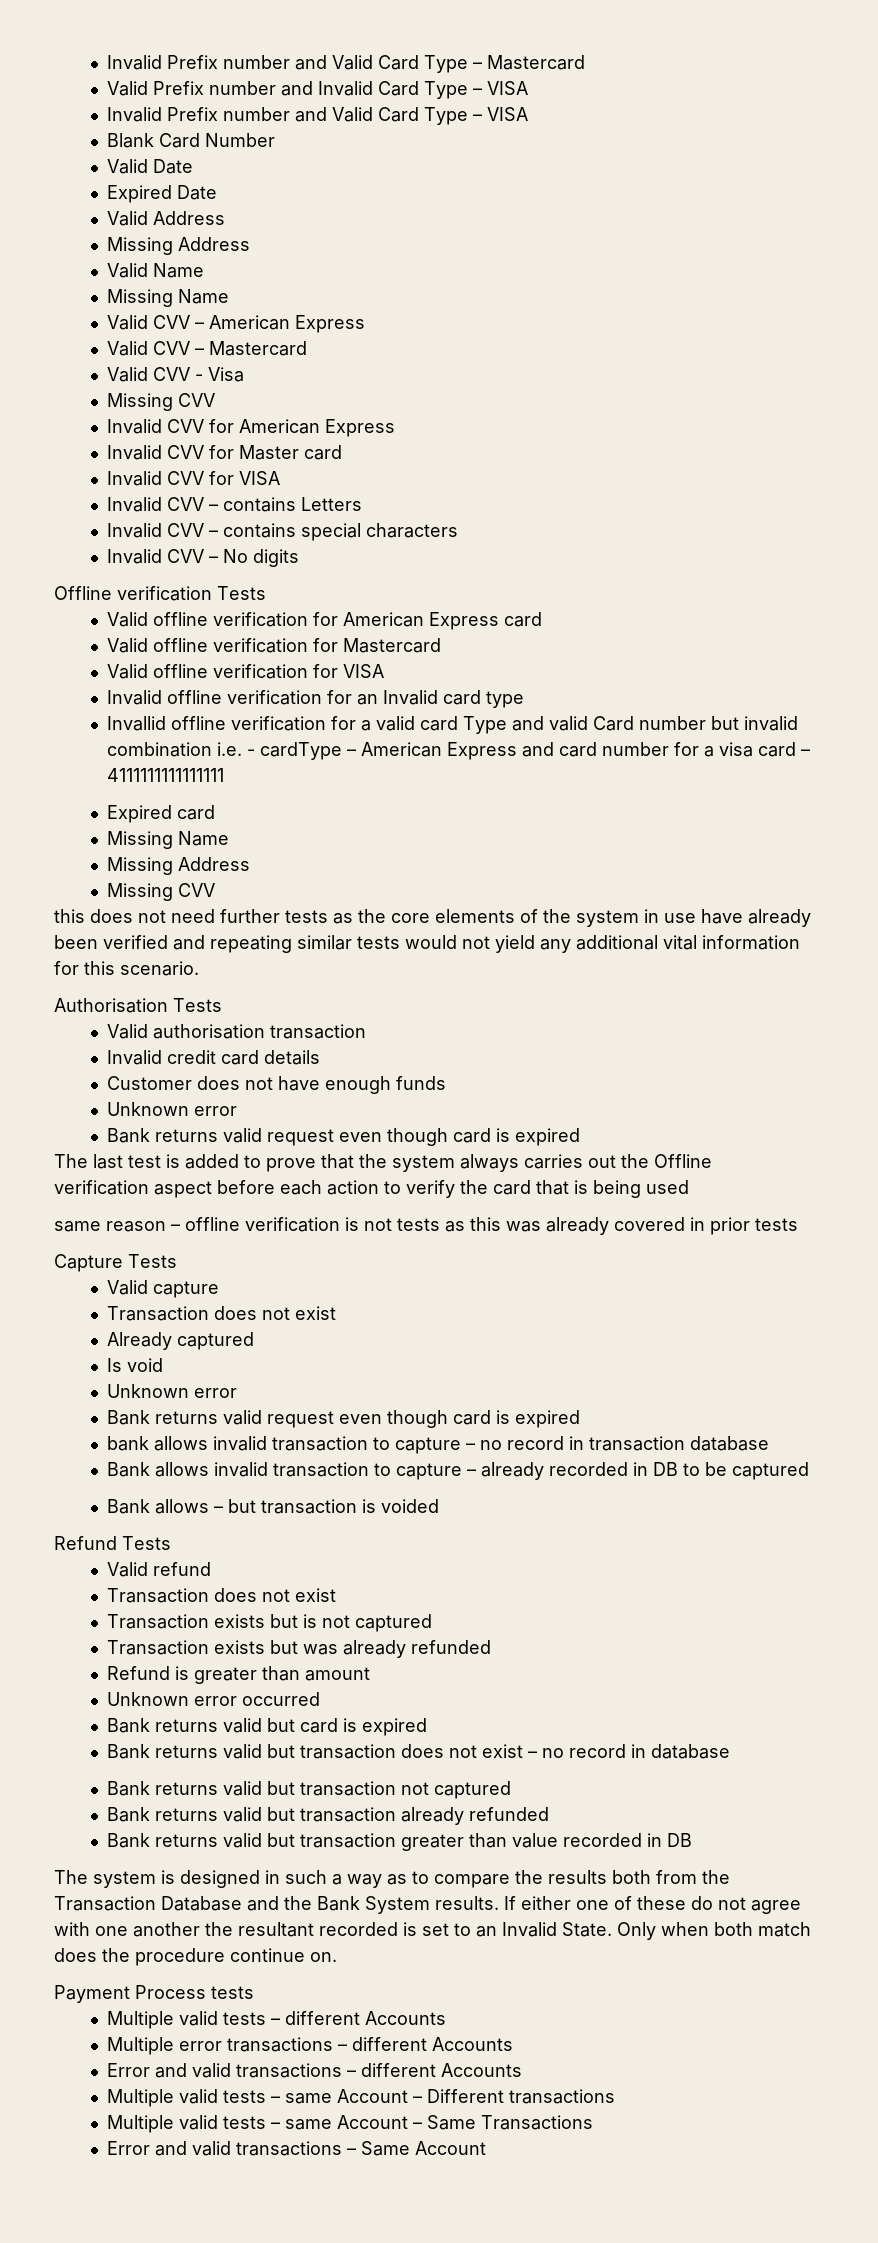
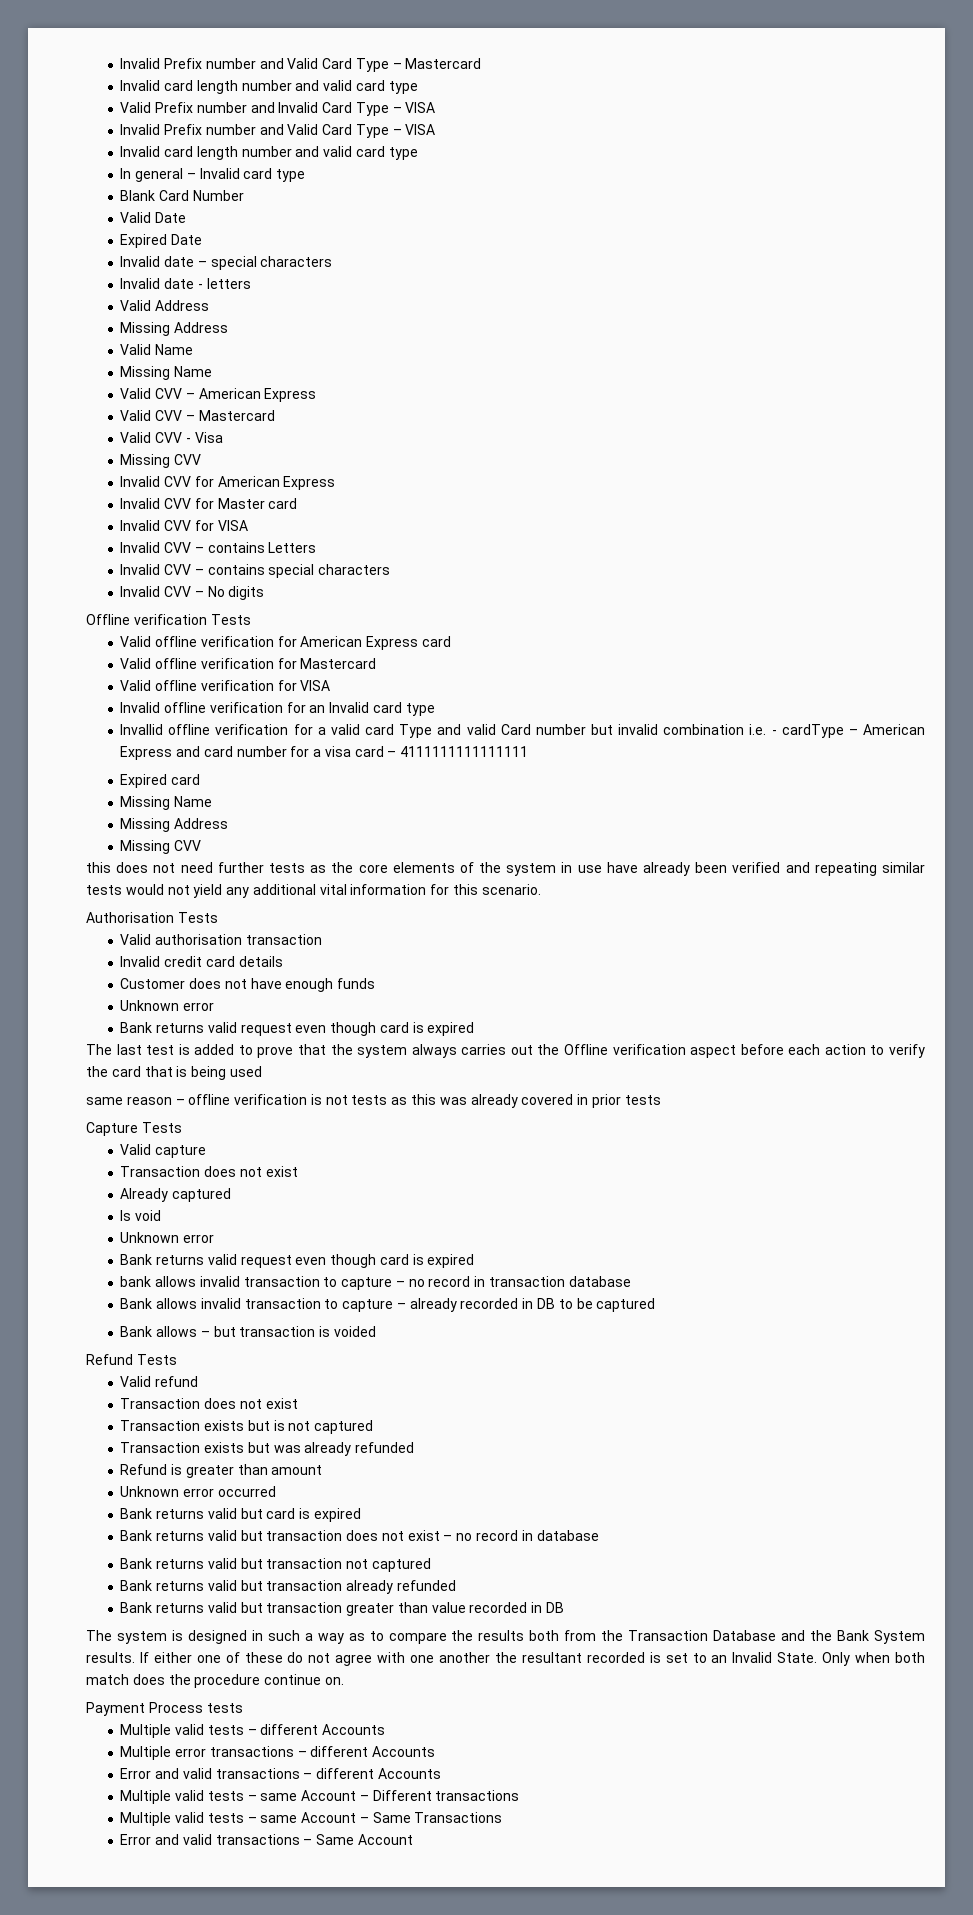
(585, 62) none -> [120,80,418,94] // Invalid card length number and valid card type
(528, 114) none -> [120,146,418,160] [120,168,306,182] // Invalid card length number and valid card type // In general – Invalid card type
(217, 192) none -> [120,256,333,270] [120,278,251,289] // Invalid date – special characters // Invalid date - letters

